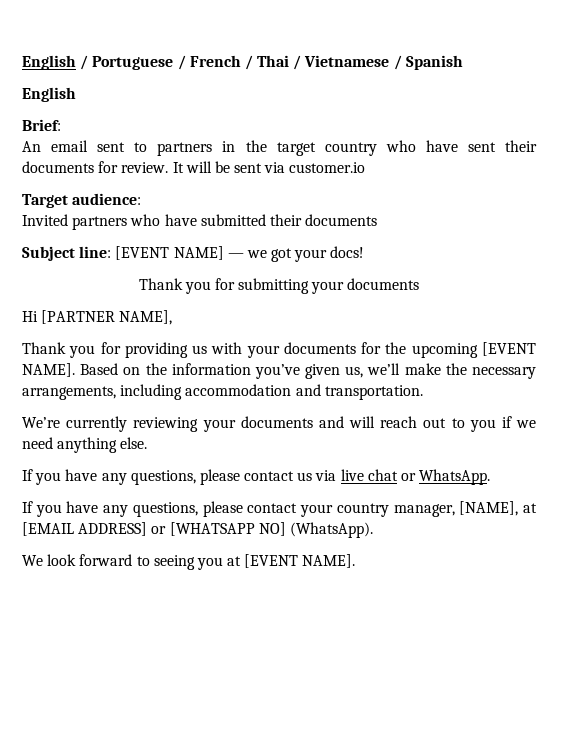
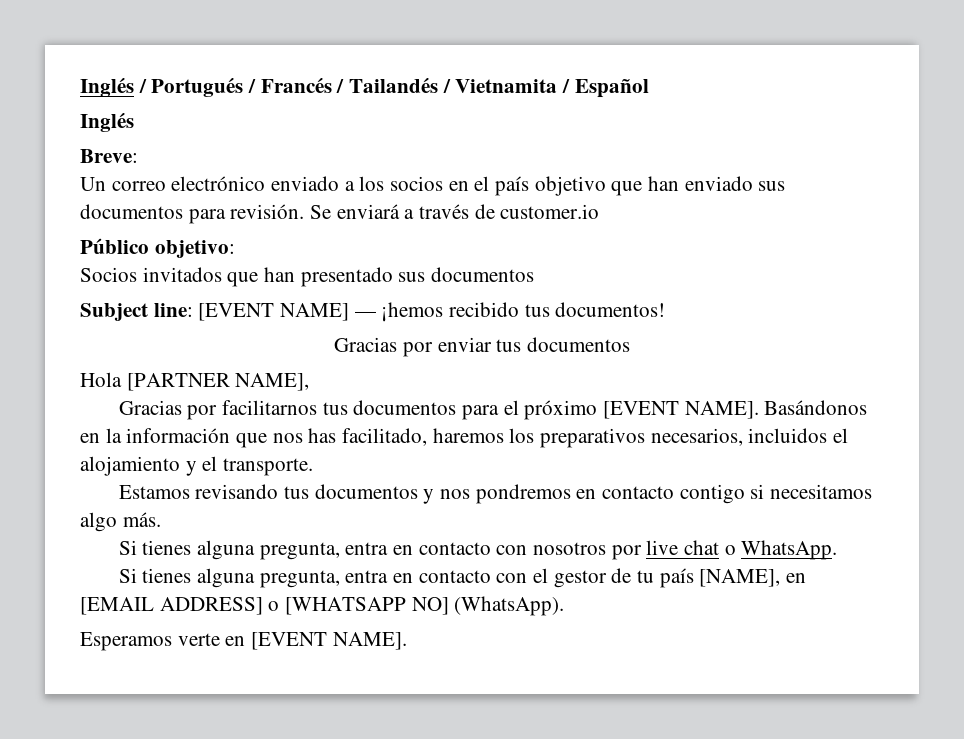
[22,55,463,70] [22,87,76,102] [22,119,61,131] [22,140,537,156] [22,161,366,173] [22,193,142,208] [22,214,378,230] English / Portuguese / French / Thai / Vietnamese / Spanish // English // Brief: // An email sent to partners in the target country who have sent their documents for review. It will be sent via customer.io // Target audience: // Invited partners who have submitted their documents -> [80,77,649,98] [80,112,134,132] [80,149,138,163] [80,176,786,196] [80,204,600,224] [80,238,235,258] [80,267,535,287] Inglés / Portugués / Francés / Tailandés / Vietnamita / Español // Inglés // Breve: // Un correo electrónico enviado a los socios en el país objetivo que han enviado sus documentos para revisión. Se enviará a través de customer.io // Público objetivo: // Socios invitados que han presentado sus documentos
[246,246,365,262] [138,278,420,294] [22,310,173,325] [22,342,536,358] [22,363,536,379] [22,384,423,400] [22,416,537,432] [22,437,148,453] [22,469,337,485] we got your docs! // Thank you for submitting your documents // Hi [PARTNER NAME], // Thank you for providing us with your documents for the upcoming [EVENT NAME]. Based on the information you’ve given us, we’ll make the necessary arrangements, including accommodation and transportation. // We’re currently reviewing your documents and will reach out to you if we need anything else. // If you have any questions, please contact us via -> [381,302,666,322] [334,337,630,357] [80,372,310,391] [118,400,868,420] [80,428,849,448] [80,456,314,476] [118,484,873,504] [80,512,161,532] [118,540,642,560] ¡hemos recibido tus documentos! // Gracias por enviar tus documentos // Hola [PARTNER NAME], // Gracias por facilitarnos tus documentos para el próximo [EVENT NAME]. Basándonos en la información que nos has facilitado, haremos los preparativos necesarios, incluidos el alojamiento y el transporte. // Estamos revisando tus documentos y nos pondremos en contacto contigo si necesitamos algo más. // Si tienes alguna pregunta, entra en contacto con nosotros por
[401,473,417,481] or -> [724,545,736,555] o
[22,501,537,517] If you have any questions, please contact your country manager, [NAME], at -> [118,568,807,588] Si tienes alguna pregunta, entra en contacto con el gestor de tu país [NAME], en
[151,526,167,534] or -> [268,601,280,611] o
[22,554,242,570] We look forward to seeing you at -> [80,632,246,651] Esperamos verte en

